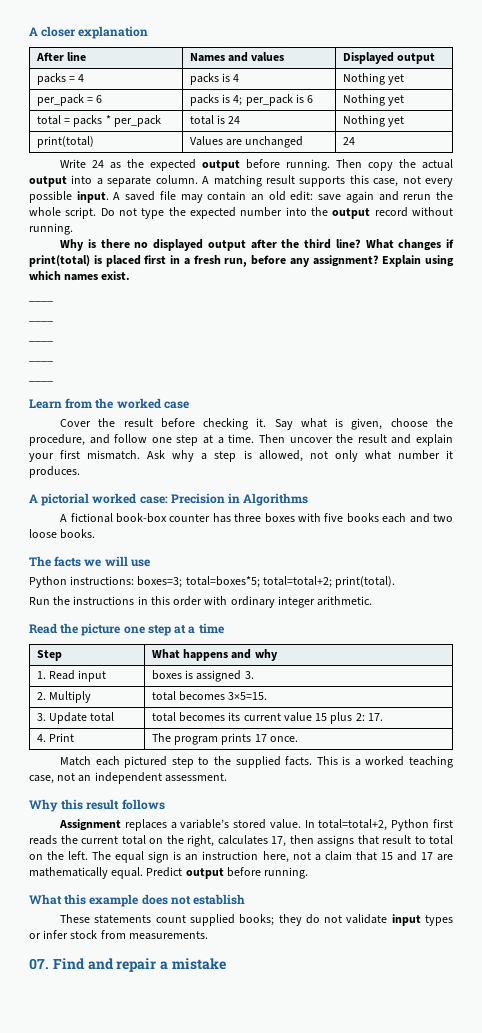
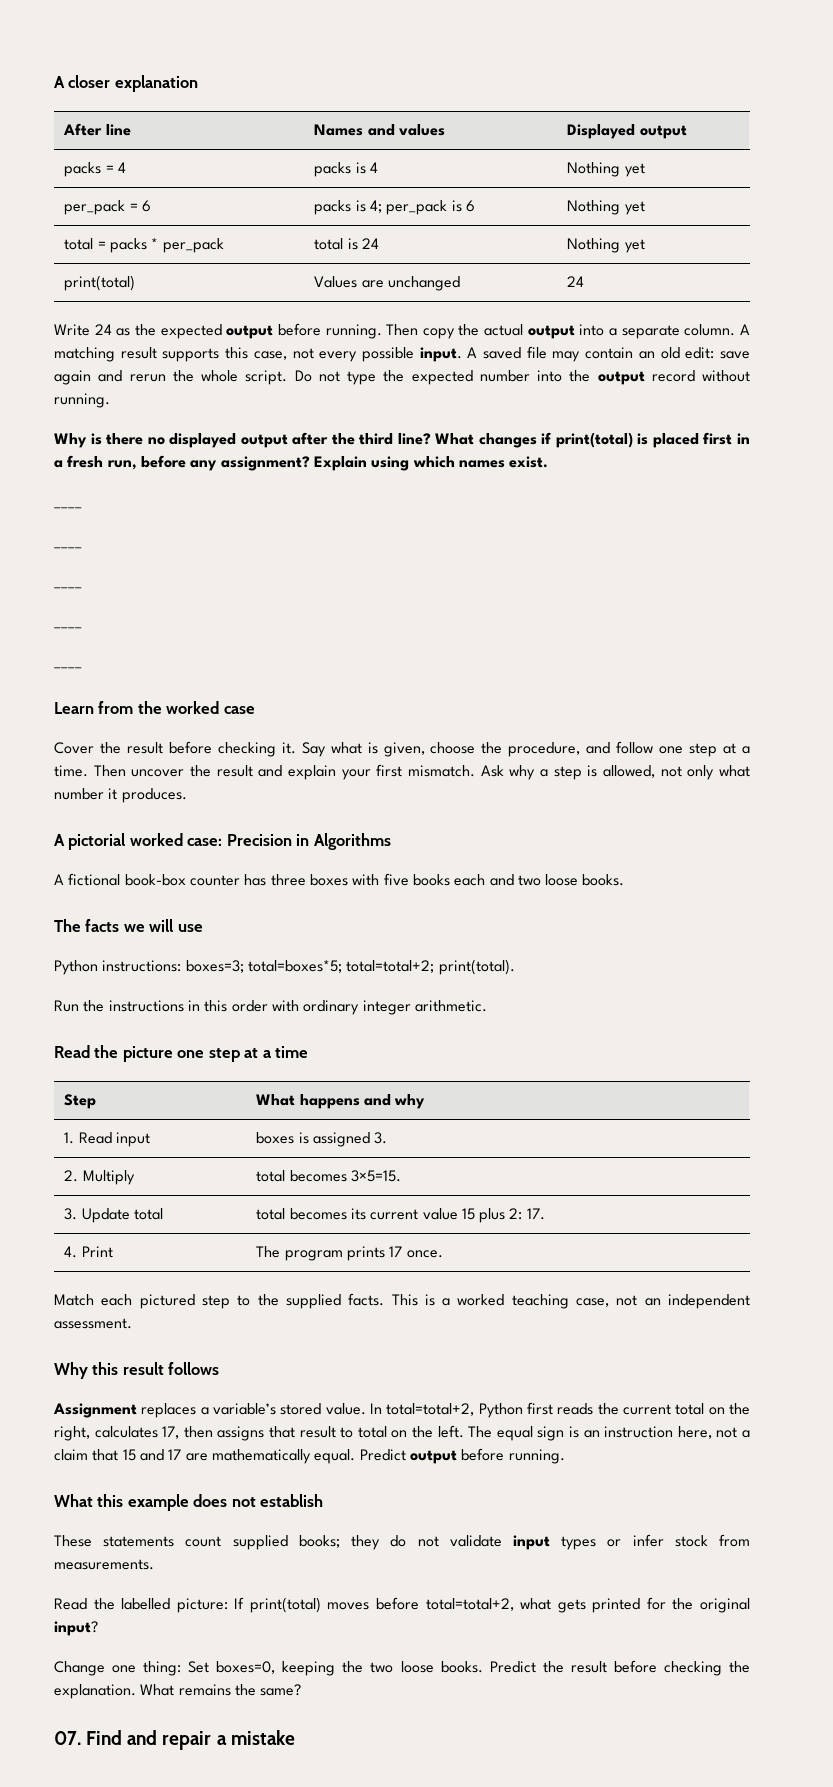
(208, 935) none -> [54,1597,750,1613] [54,1621,98,1636] [54,1660,751,1676] [54,1684,302,1699] // Read the labelled picture: If print(total) moves before total=total+2, what gets printed for the original input? // Change one thing: Set boxes=0, keeping the two loose books. Predict the result before checking the explanation. What remains the same?

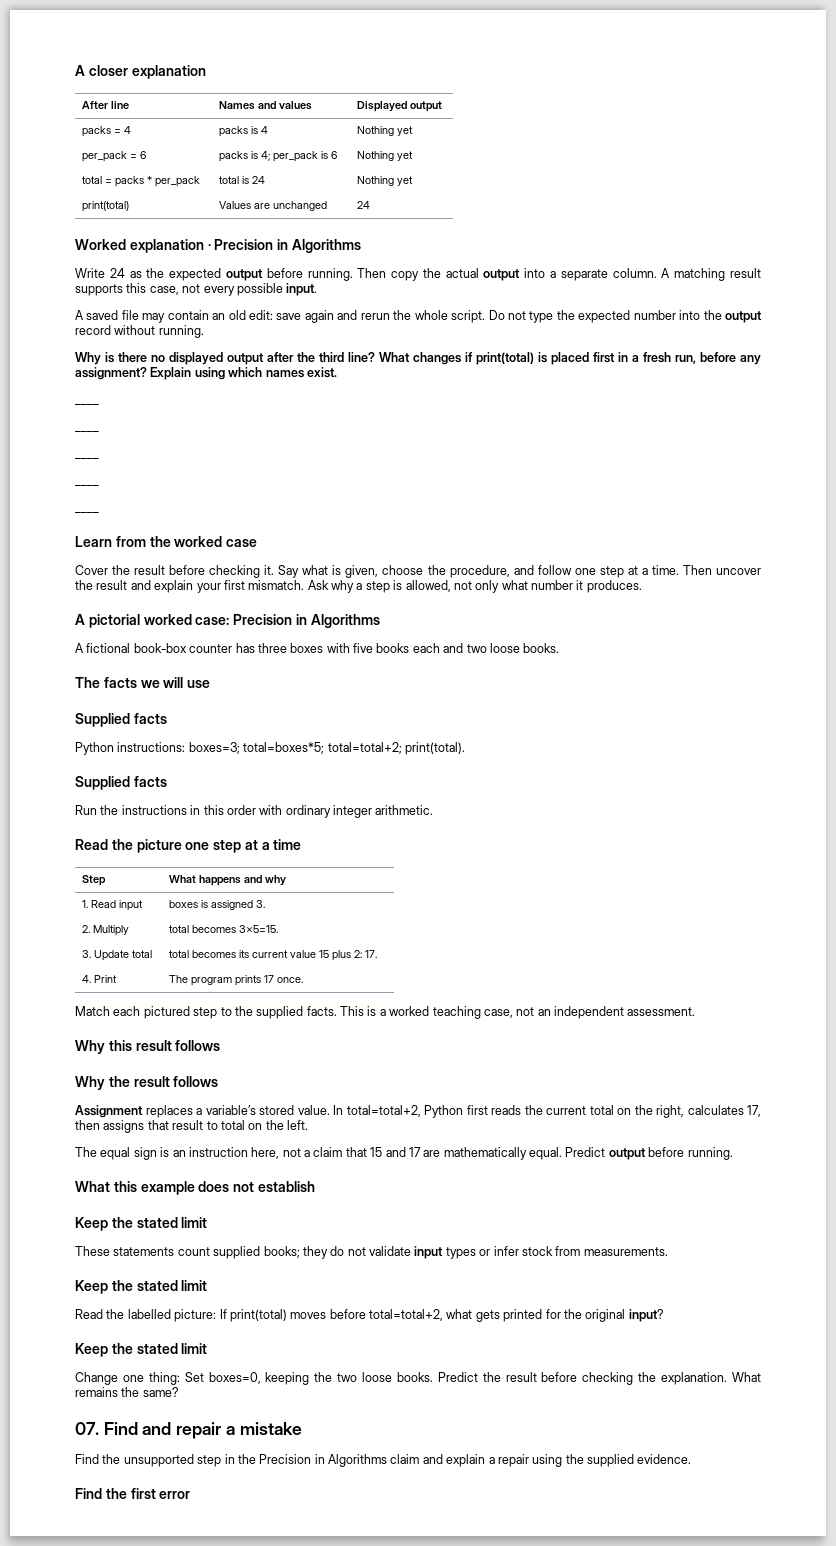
(585, 281) none -> [75,239,361,253] // Worked explanation · Precision in Algorithms
(462, 354) none -> (318, 289) //
(203, 928) none -> [75,713,167,727] // Supplied facts
(515, 967) none -> [75,776,167,790] // Supplied facts
(220, 1368) none -> [75,1076,219,1090] // Why the result follows
(464, 1431) none -> (308, 1125) //
(324, 1500) none -> [75,1217,208,1231] // Keep the stated limit
(154, 1564) none -> [75,1280,208,1294] // Keep the stated limit
(98, 1628) none -> [75,1343,208,1357] // Keep the stated limit
(295, 1737) none -> [75,1454,692,1467] [75,1488,191,1499] // Find the unsupported step in the Precision in Algorithms claim and explain a repair using the supplied evidence. // Find the first error

